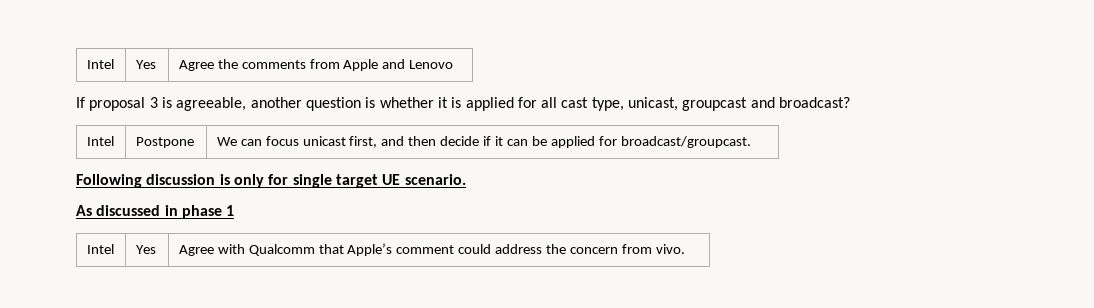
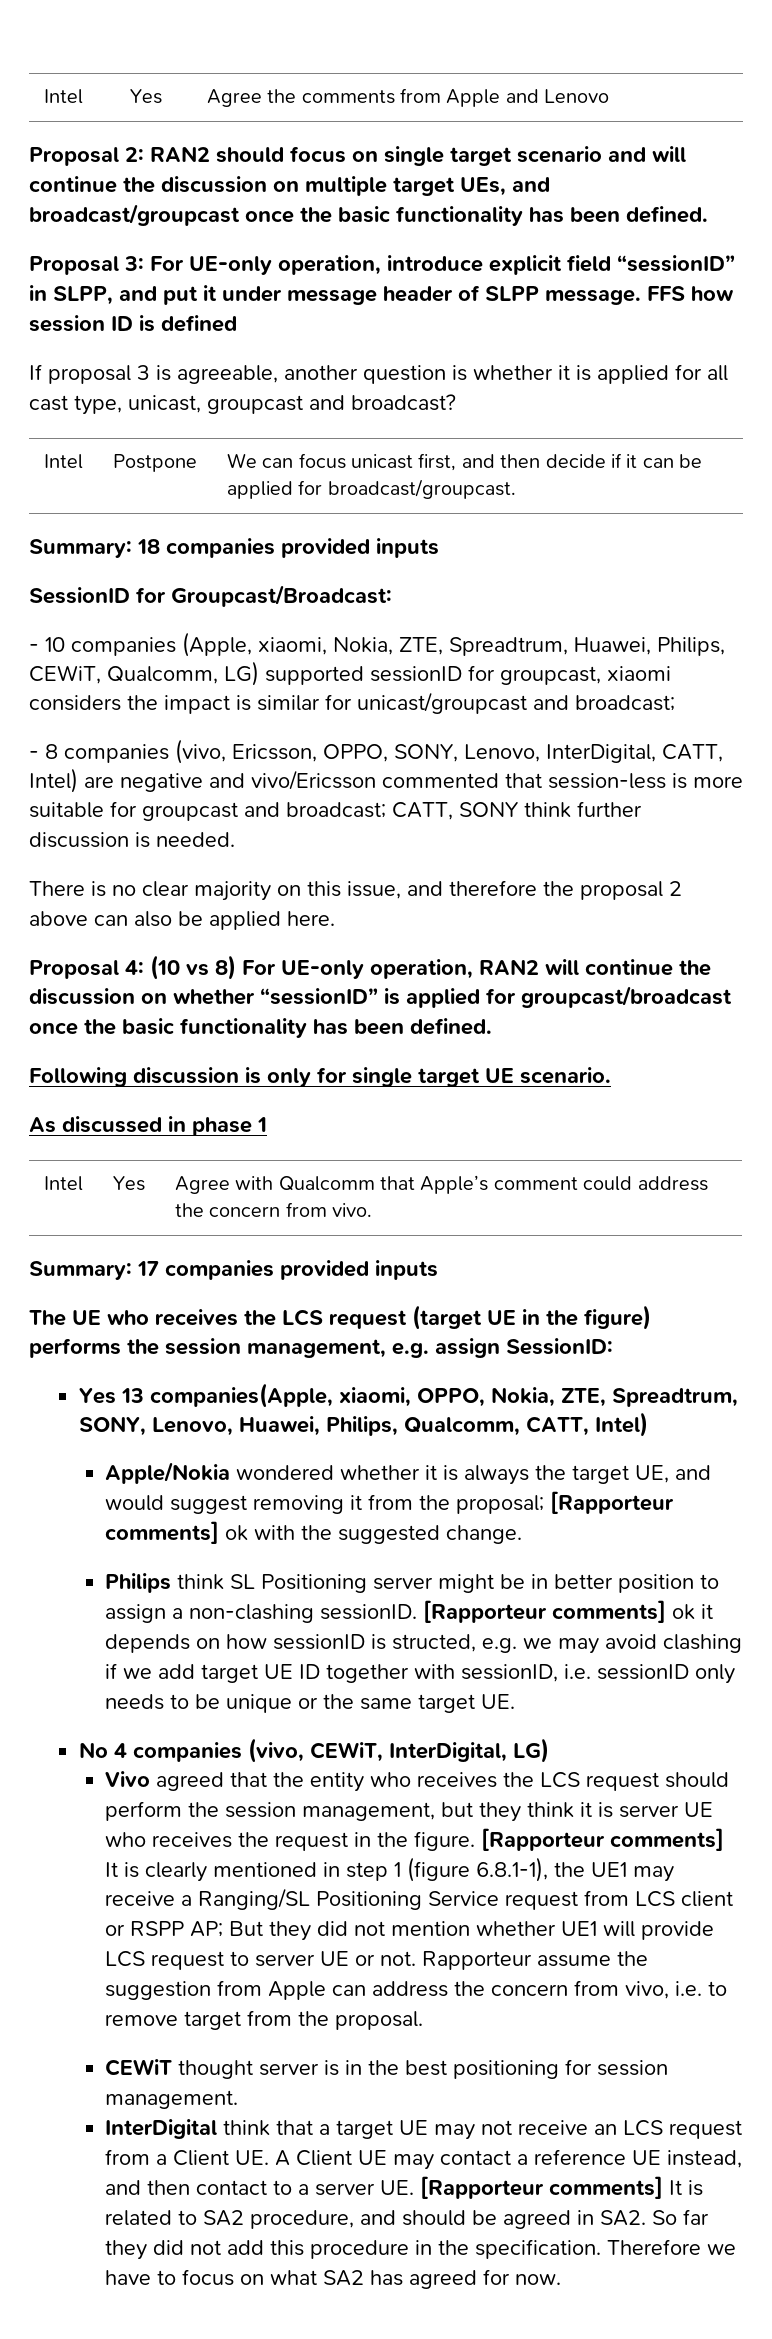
(454, 64) none -> [29,146,686,166] [29,176,550,196] [29,204,708,226] [29,255,735,275] [29,285,734,305] [29,315,237,332] // Proposal 2: RAN2 should focus on single target scenario and will continue the discussion on multiple target UEs, and broadcast/groupcast once the basic functionality has been defined. // Proposal 3: For UE-only operation, introduce explicit field “sessionID” in SLPP, and put it under message header of SLPP message. FFS how session ID is defined
(751, 142) none -> [29,538,439,558] [29,585,392,607] [29,632,725,657] [29,661,671,686] [29,692,675,714] [29,739,723,764] [29,768,743,793] [29,801,642,821] [29,832,235,848] [29,880,682,901] [29,911,335,930] [29,955,711,980] [29,986,732,1008] [29,1018,492,1038] // Summary: 18 companies provided inputs // SessionID for Groupcast/Broadcast: // - 10 companies (Apple, xiaomi, Nokia, ZTE, Spreadtrum, Huawei, Philips, CEWiT, Qualcomm, LG) supported sessionID for groupcast, xiaomi considers the impact is similar for unicast/groupcast and broadcast; // - 8 companies (vivo, Ericsson, OPPO, SONY, Lenovo, InterDigital, CATT, Intel) are negative and vivo/Ericsson commented that session-less is more suitable for groupcast and broadcast; CATT, SONY think further discussion is needed. // There is no clear majority on this issue, and therefore the proposal 2 above can also be applied here. // Proposal 4: (10 vs 8) For UE-only operation, RAN2 will continue the discussion on whether “sessionID” is applied for groupcast/broadcast once the basic functionality has been defined.
(685, 249) none -> [29,1260,438,1280] [29,1305,651,1330] [29,1338,613,1358] [79,1383,739,1408] [79,1412,649,1437] [105,1462,712,1485] [105,1491,675,1514] [105,1521,523,1544] [105,1573,720,1593] [105,1600,714,1623] [105,1634,743,1654] [105,1663,736,1684] [105,1694,516,1713] [79,1738,550,1763] [105,1771,730,1792] [105,1801,714,1822] [105,1828,725,1851] [105,1857,675,1882] [105,1888,734,1910] [105,1921,715,1941] [105,1951,649,1970] [105,1980,728,2000] [105,2010,424,2030] [105,2059,669,2079] [105,2090,239,2109] [105,2119,743,2140] [105,2149,743,2170] [105,2176,704,2199] [105,2209,710,2229] [105,2239,737,2260] [105,2269,562,2289] // Summary: 17 companies provided inputs // The UE who receives the LCS request (target UE in the figure) performs the session management, e.g. assign SessionID: // Yes 13 companies(Apple, xiaomi, OPPO, Nokia, ZTE, Spreadtrum, SONY, Lenovo, Huawei, Philips, Qualcomm, CATT, Intel) // Apple/Nokia wondered whether it is always the target UE, and would suggest removing it from the proposal; [Rapporteur comments] ok with the suggested change. // Philips think SL Positioning server might be in better position to assign a non-clashing sessionID. [Rapporteur comments] ok it depends on how sessionID is structed, e.g. we may avoid clashing if we add target UE ID together with sessionID, i.e. sessionID only needs to be unique or the same target UE. // No 4 companies (vivo, CEWiT, InterDigital, LG) // Vivo agreed that the entity who receives the LCS request should perform the session management, but they think it is server UE who receives the request in the figure. [Rapporteur comments] It is clearly mentioned in step 1 (figure 6.8.1-1), the UE1 may receive a Ranging/SL Positioning Service request from LCS client or RSPP AP; But they did not mention whether UE1 will provide LCS request to server UE or not. Rapporteur assume the suggestion from Apple can address the concern from vivo, i.e. to remove target from the proposal. // CEWiT thought server is in the best positioning for session management. // InterDigital think that a target UE may not receive an LCS request from a Client UE. A Client UE may contact a reference UE instead, and then contact to a server UE. [Rapporteur comments] It is related to SA2 procedure, and should be agreed in SA2. So far they did not add this procedure in the specification. Therefore we have to focus on what SA2 has agreed for now.

